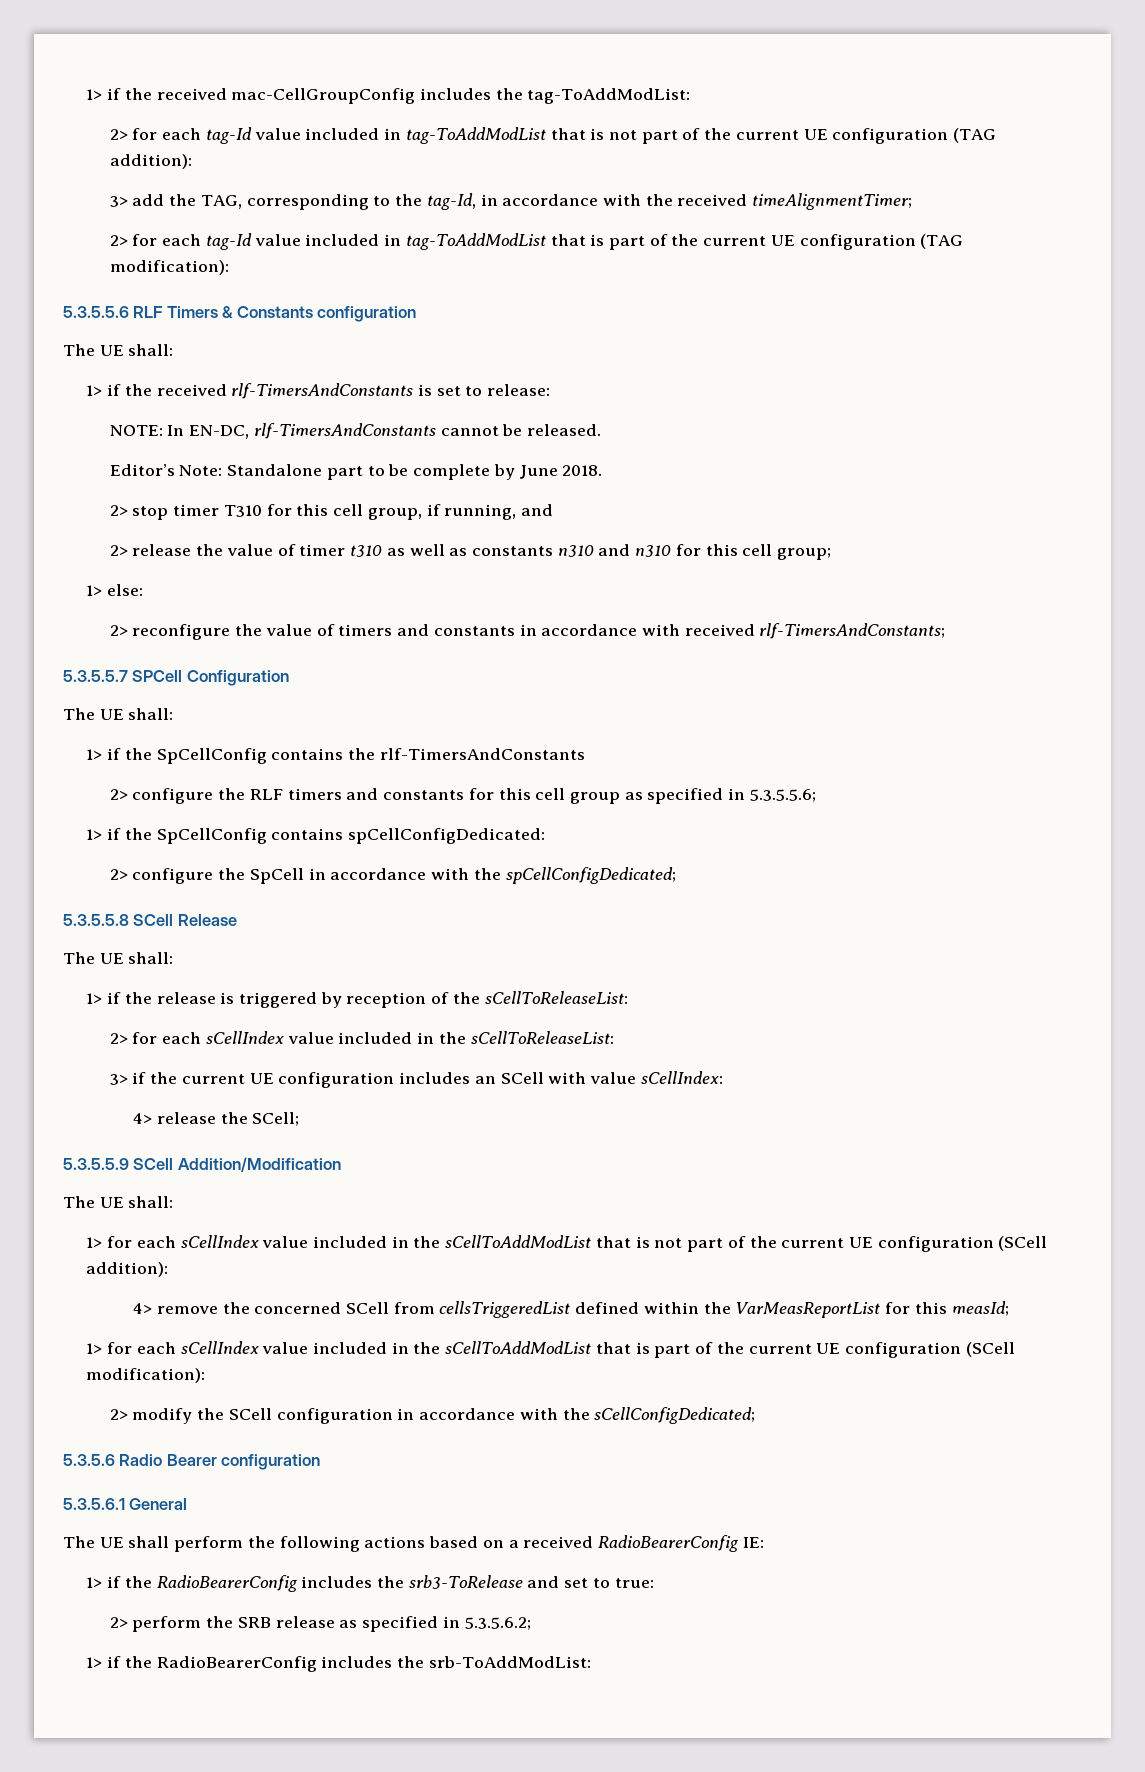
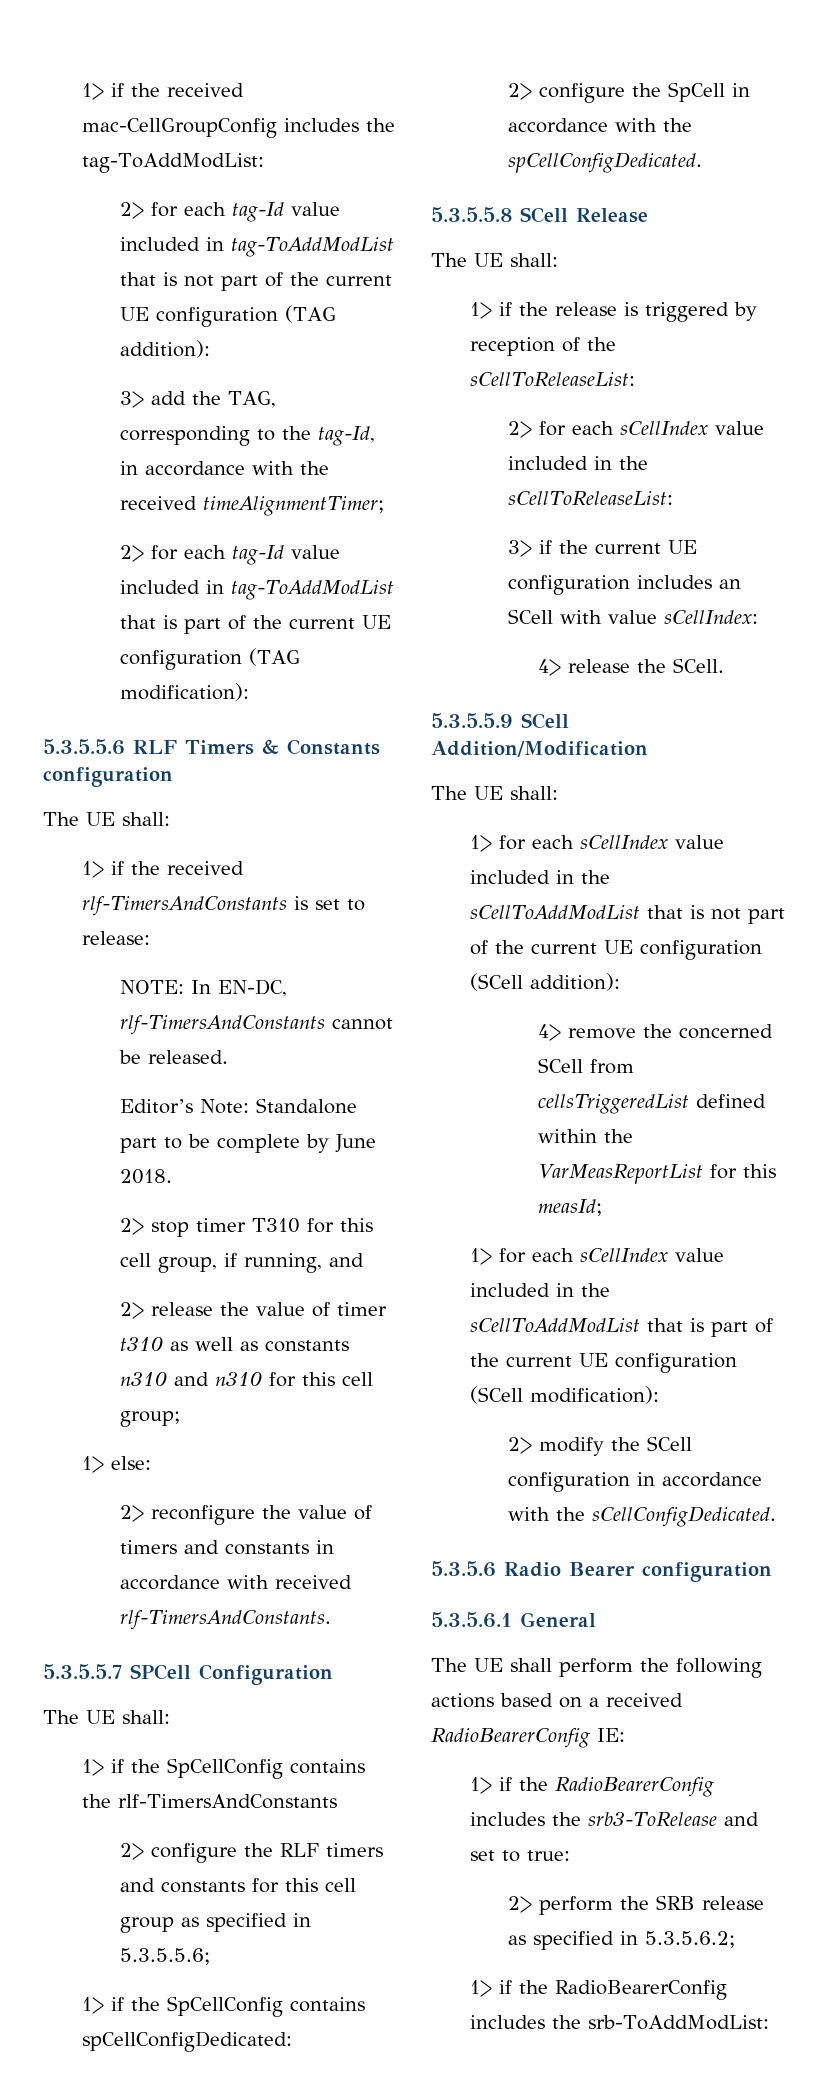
[759,623,946,639] rlf-TimersAndConstants; -> [120,1610,332,1630] rlf-TimersAndConstants.
[505,867,676,884] spCellConfigDedicated; -> [508,152,703,173] spCellConfigDedicated.
[252,1112,300,1126] SCell; -> [672,658,724,673] SCell.
[594,1407,756,1424] sCellConfigDedicated; -> [592,1506,777,1527] sCellConfigDedicated.

